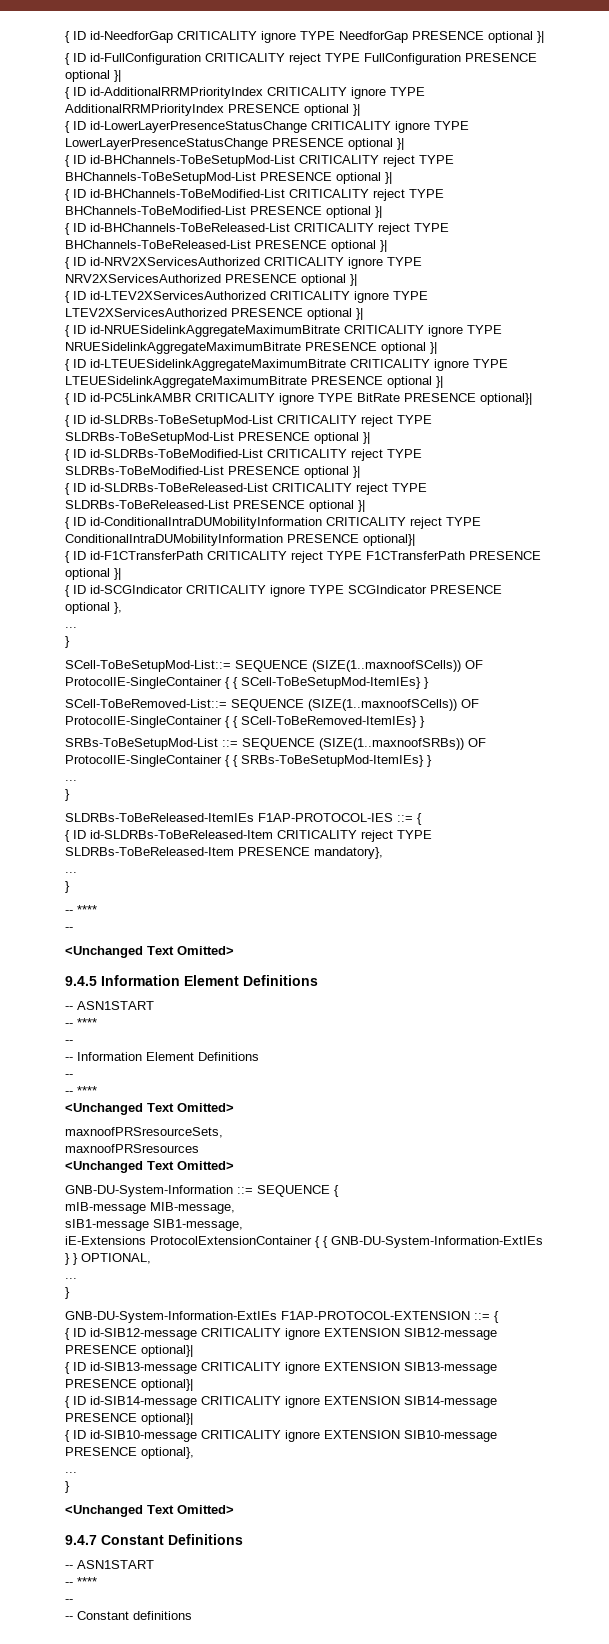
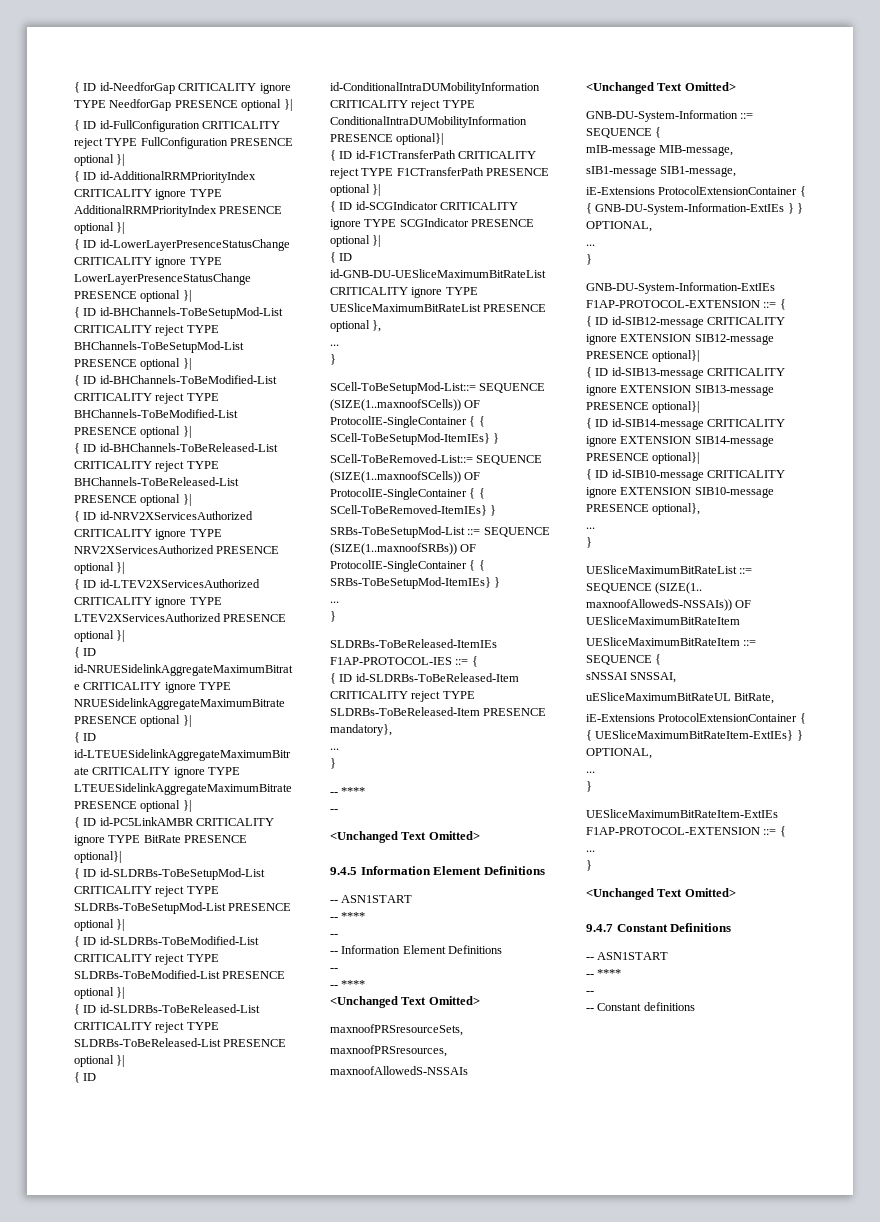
(110, 608) none -> [372,235,382,247] [330,252,353,263] [330,269,546,278] [330,287,478,298] [330,303,547,312] [330,320,370,332] }| // { ID id-GNB-DU-UESliceMaximumBitRateList CRITICALITY ignore TYPE UESliceMaximumBitRateList PRESENCE optional
[65,1144,199,1153] maxnoofPRSresources -> [330,1045,447,1057] [330,1066,468,1075] maxnoofPRSresources, // maxnoofAllowedS-NSSAIs
(70, 1487) none -> [586,565,753,574] [586,582,703,594] [586,599,752,611] [586,616,740,625] [586,637,757,646] [586,654,662,665] [586,672,677,683] [586,692,775,704] [586,713,806,724] [586,730,803,741] [586,748,652,759] [586,771,595,773] [586,781,592,792] [586,809,778,818] [586,826,786,837] [586,850,595,852] [586,860,592,871] // UESliceMaximumBitRateList ::= SEQUENCE (SIZE(1.. maxnoofAllowedS-NSSAIs)) OF UESliceMaximumBitRateItem // UESliceMaximumBitRateItem ::= SEQUENCE { // sNSSAI SNSSAI, // uESliceMaximumBitRateUL BitRate, // iE-Extensions ProtocolExtensionContainer { { UESliceMaximumBitRateItem-ExtIEs} } OPTIONAL, // ... // } // UESliceMaximumBitRateItem-ExtIEs F1AP-PROTOCOL-EXTENSION ::= { // ... // }

